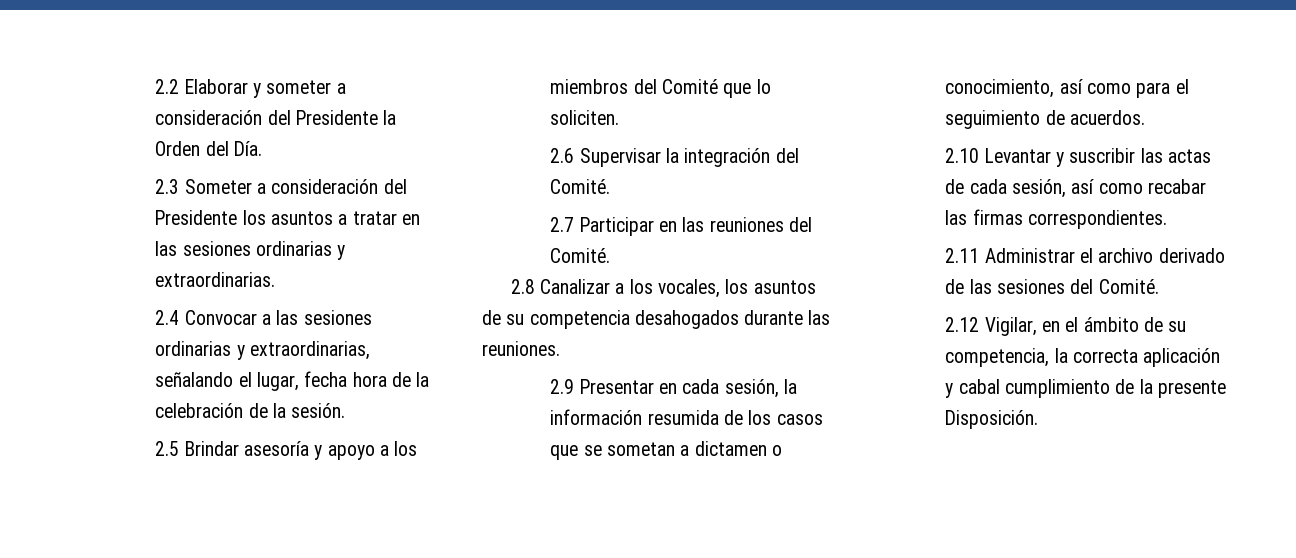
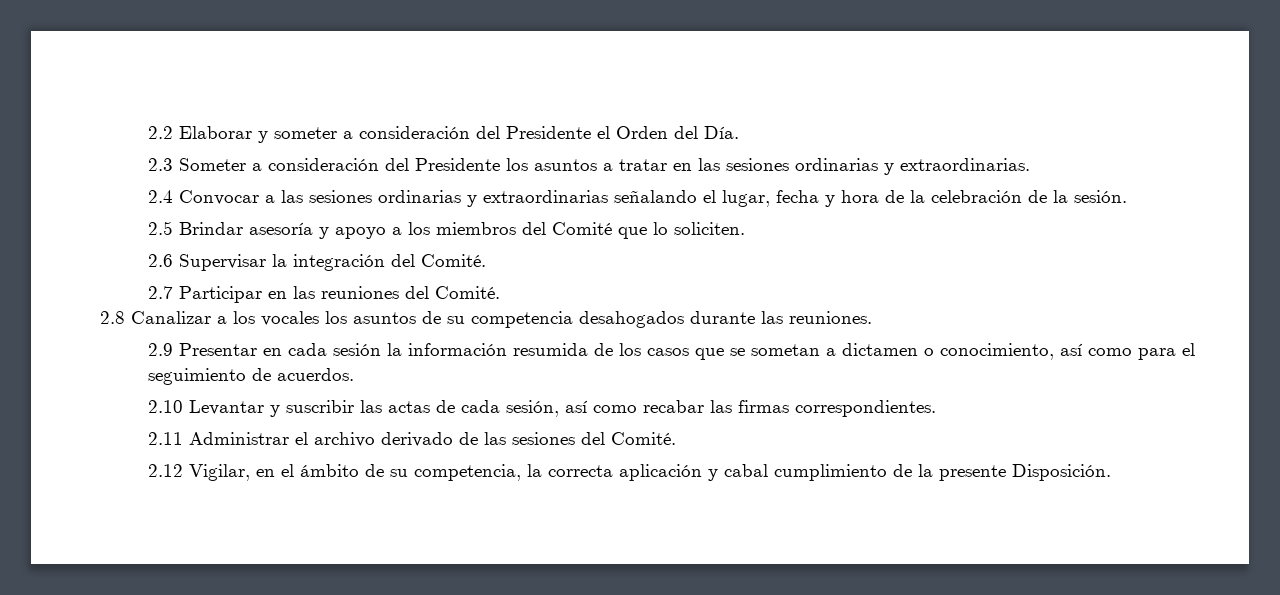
[383,110,397,125] la -> [597,126,611,139] el
[249,341,370,360] extraordinarias, -> [483,190,609,203] extraordinarias
(348, 379) none -> [825,195,836,207] y
[658,279,721,298] vocales, -> [261,311,320,326] vocales
[724,379,779,398] sesión, -> [333,343,382,356] sesión

